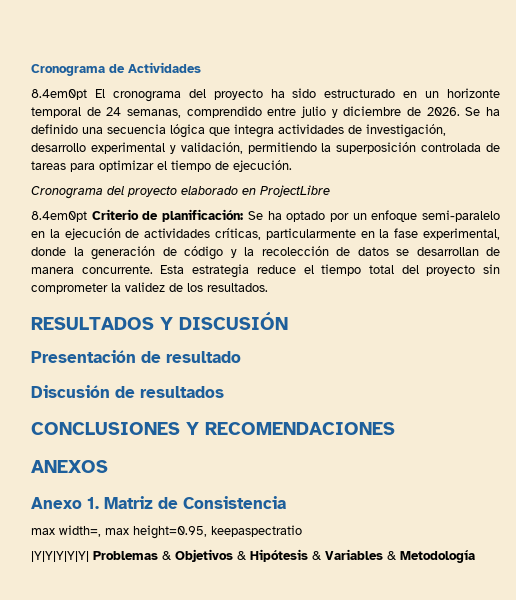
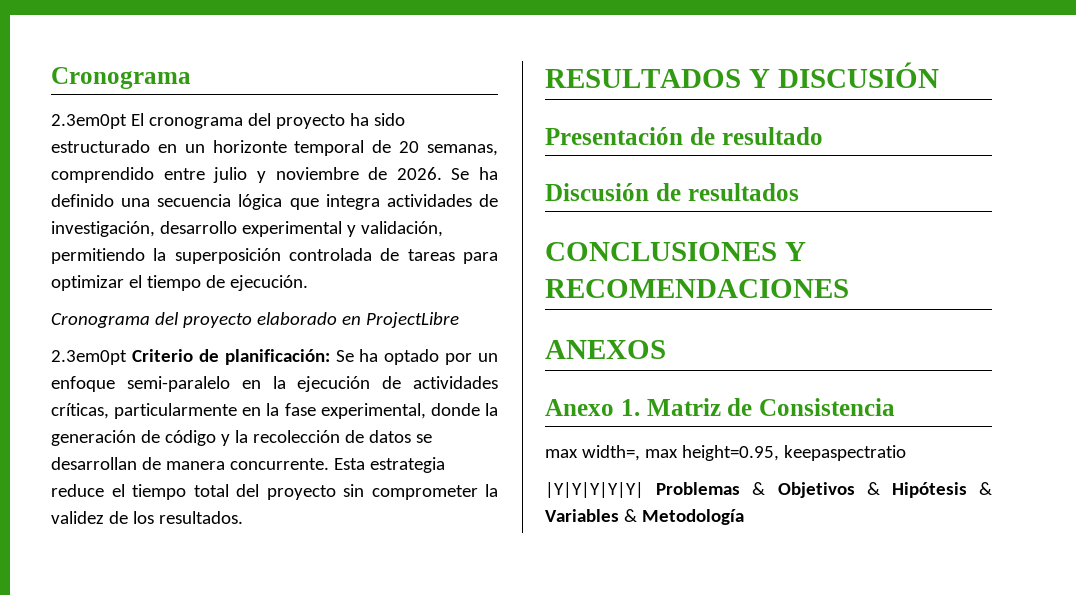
[31,62,201,76] [31,89,87,100] Cronograma de Actividades // 8.4em0pt -> [51,67,191,89] [51,114,127,129] Cronograma // 2.3em0pt
[106,107,122,116] 24 -> [399,141,420,153] 20
[343,106,402,116] diciembre -> [275,167,359,180] noviembre
[31,211,87,222] 8.4em0pt -> [51,350,127,365] 2.3em0pt

